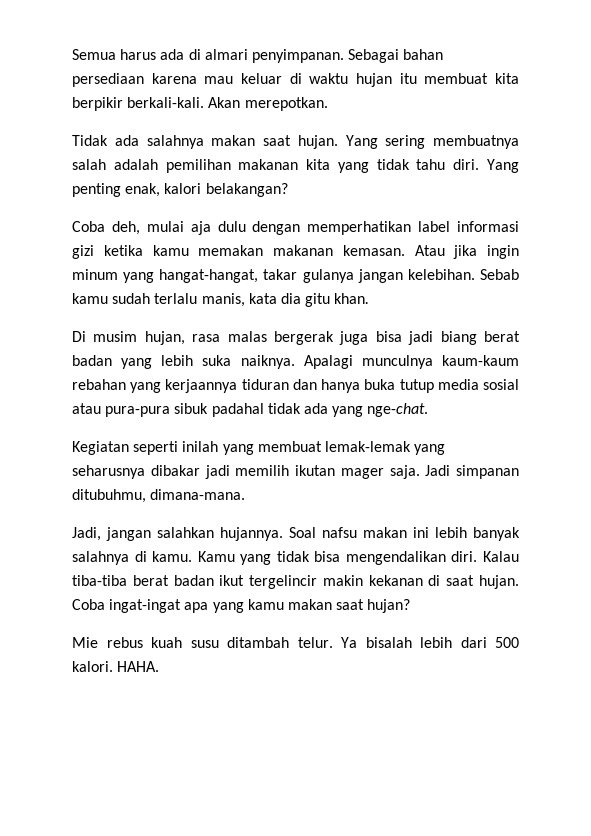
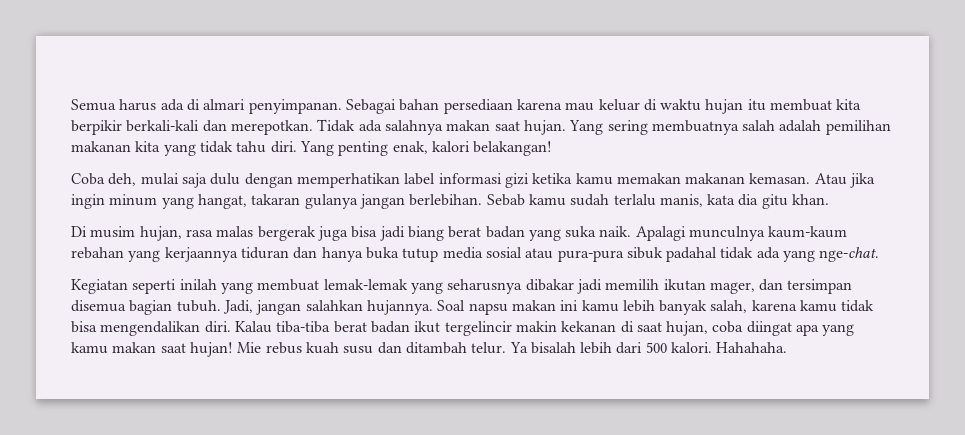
[127,97,241,108] berkali-kali. Akan -> [126,120,227,132] berkali-kali dan
(328, 104) // -> (313, 127) none
[205,183,288,197] belakangan? -> [473,141,553,156] belakangan!
[190,221,211,235] aja -> [181,173,207,188] saja
[159,269,298,283] hangat-hangat, takar -> [197,194,301,209] hangat, takaran
[407,269,475,280] kelebihan. -> [409,194,483,206] berlebihan.
[161,355,295,369] lebih suka naiknya. -> [565,226,632,238] suka naik.
[340,465,519,479] [72,489,246,503] mager saja. Jadi simpanan ditubuhmu, dimana-mana. // -> [709,279,853,294] [71,300,221,315] mager, dan tersimpan disemua bagian tubuh.
[322,527,357,538] nafsu -> [468,303,508,315] napsu
(429, 532) none -> [581,300,619,312] kamu
[72,551,272,565] salahnya di kamu. Kamu yang -> [710,300,838,313] salah, karena kamu
[478,575,519,589] [72,599,182,613] hujan. Coba ingat-ingat -> [666,321,792,336] hujan, coba diingat
[367,599,411,613] hujan? // -> [189,342,233,357] hujan!
(219, 644) none -> [377,342,402,354] dan
[117,661,160,672] HAHA. -> [716,342,788,353] Hahahaha.

